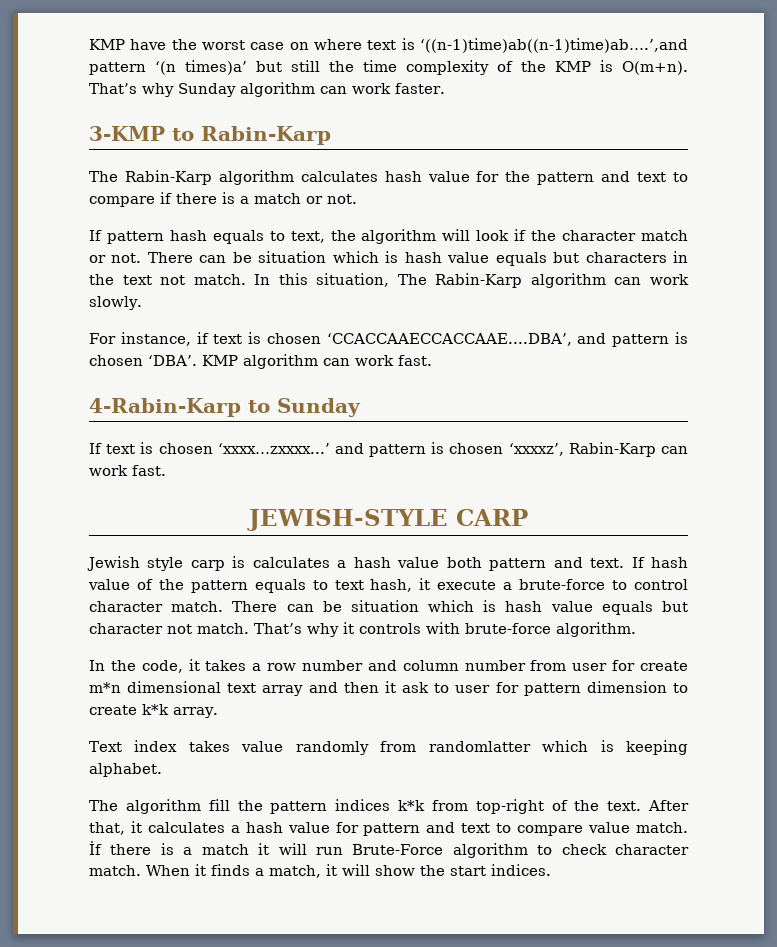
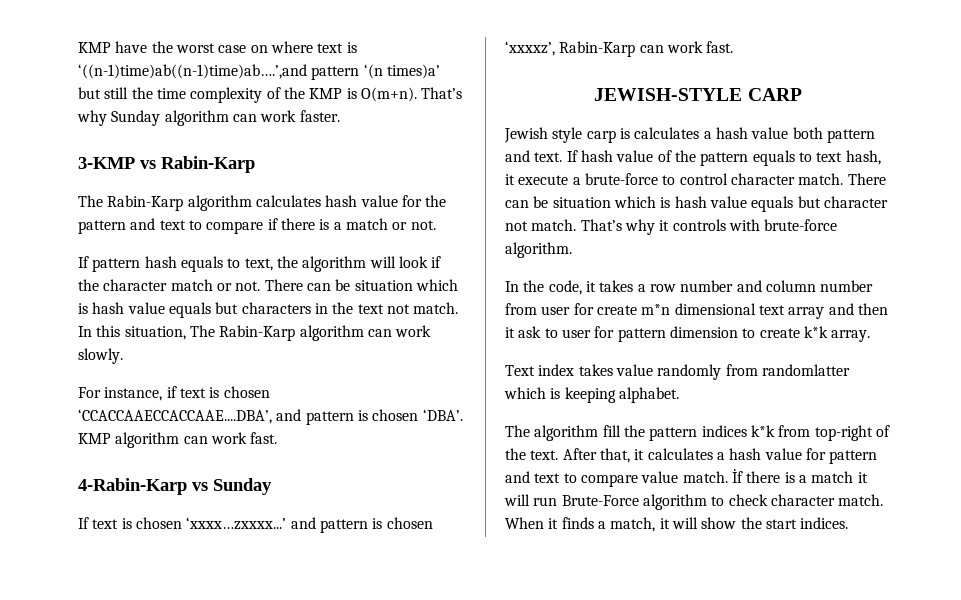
[172,128,194,141] to -> [140,160,156,169] vs
[248,400,270,413] to -> [192,482,208,491] vs

